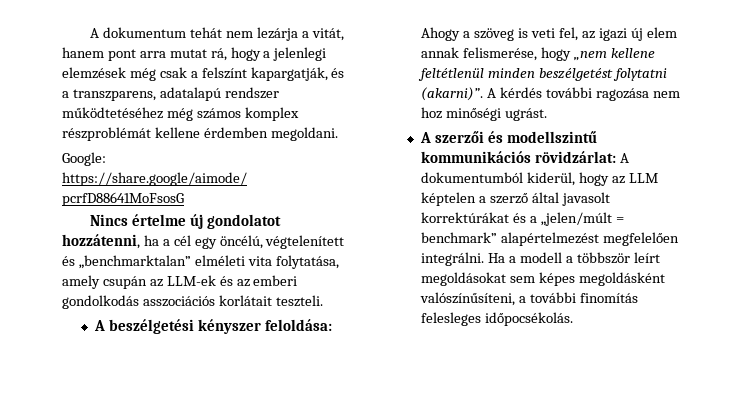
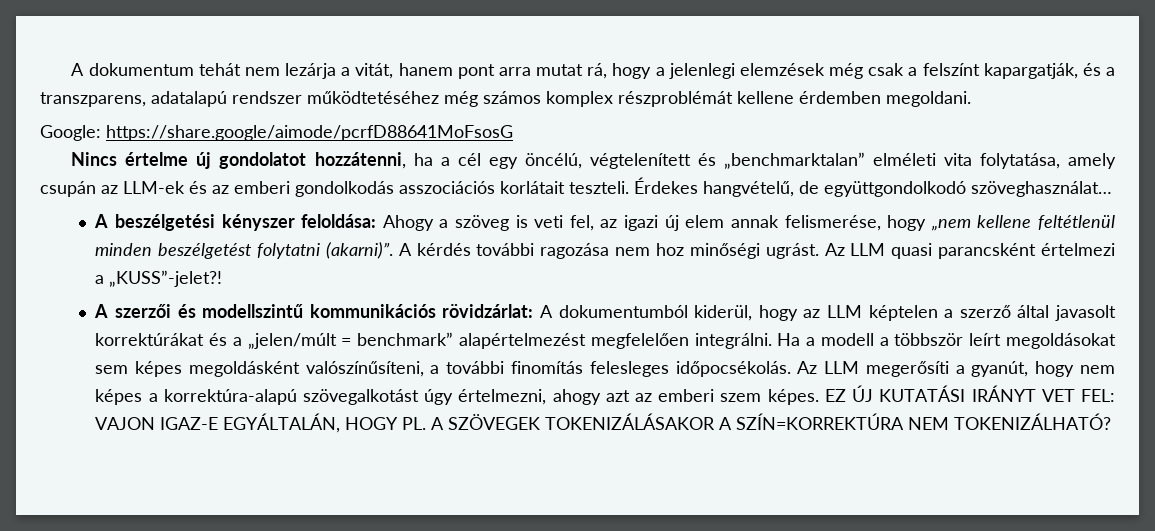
(323, 301) none -> [634,177,1112,197] Érdekes hangvételű, de együttgondolkodó szöveghasználat…
(548, 114) none -> [824,243,1115,259] [95,270,223,287] Az LLM quasi parancsként értelmezi a „KUSS”-jelet?!
(574, 319) none -> [797,361,1116,377] [95,385,1116,405] [95,413,1112,433] Az LLM megerősíti a gyanút, hogy nem képes a korrektúra-alapú szövegalkotást úgy értelmezni, ahogy azt az emberi szem képes. EZ ÚJ KUTATÁSI IRÁNYT VET FEL: VAJON IGAZ-E EGYÁLTALÁN, HOGY PL. A SZÖVEGEK TOKENIZÁLÁSAKOR A SZÍN=KORREKTÚRA NEM TOKENIZÁLHATÓ?

